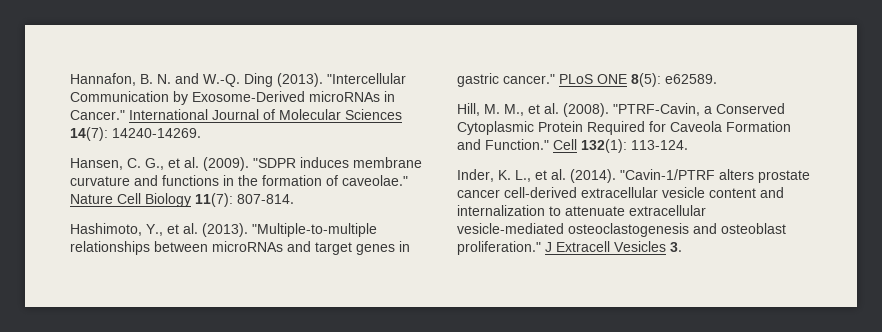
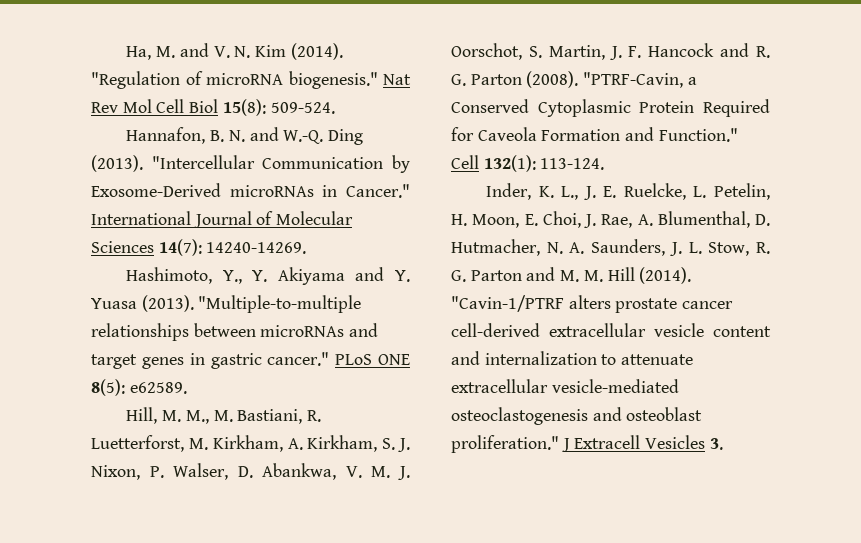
(70, 79) none -> [126,43,343,60] [91,71,411,89] [91,99,335,116] Ha, M. and V. N. Kim (2014). "Regulation of microRNA biogenesis." Nat Rev Mol Cell Biol 15(8): 509-524. //
[70,157,422,171] [70,175,408,186] [70,193,294,207] [70,223,198,236] Hansen, C. G., et al. (2009). "SDPR induces membrane curvature and functions in the formation of caveolae." Nature Cell Biology 11(7): 807-814. // Hashimoto, Y., et al. -> [126,267,410,285] [91,298,137,309] Hashimoto, Y., Y. Akiyama and Y. Yuasa
[528,103,559,114] et al. -> [213,409,321,424] [91,435,410,452] [91,463,410,480] [451,43,770,60] [451,74,522,86] M. Bastiani, R. Luetterforst, M. Kirkham, A. Kirkham, S. J. Nixon, P. Walser, D. Abankwa, V. M. J. Oorschot, S. Martin, J. F. Hancock and R. G. Parton
[535,169,566,180] et al. -> [583,183,770,200] [451,211,770,228] [451,239,770,256] [451,267,635,282] J. E. Ruelcke, L. Petelin, H. Moon, E. Choi, J. Rae, A. Blumenthal, D. Hutmacher, N. A. Saunders, J. L. Stow, R. G. Parton and M. M. Hill

